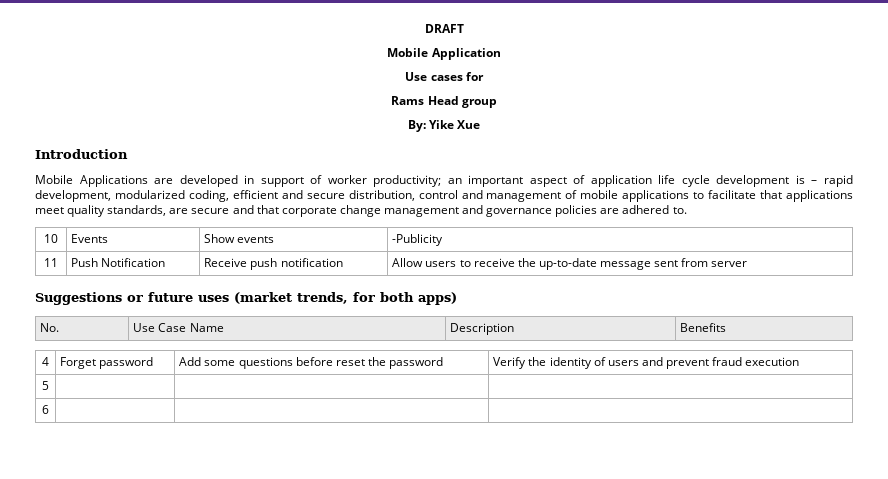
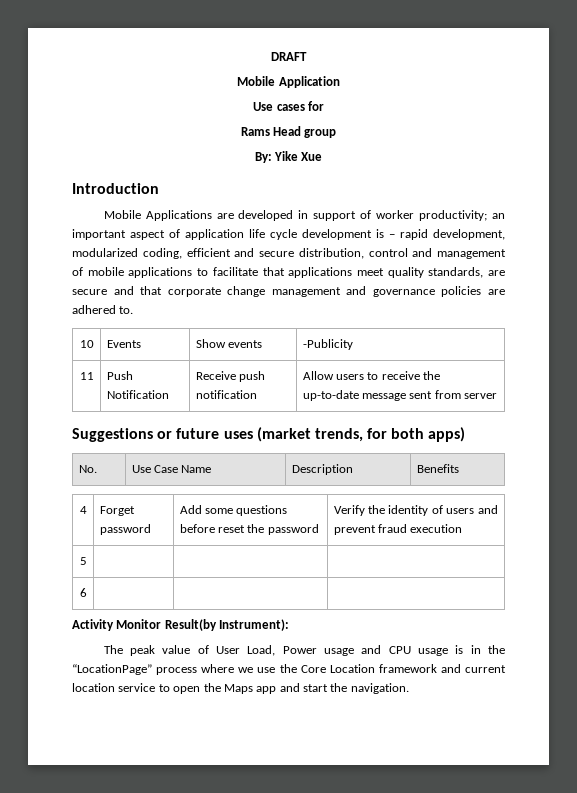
(49, 409) none -> [72,619,290,631] [103,645,506,656] [72,664,507,675] [72,683,409,694] // Activity Monitor Result(by Instrument): // The peak value of User Load, Power usage and CPU usage is in the “LocationPage” process where we use the Core Location framework and current location service to open the Maps app and start the navigation.

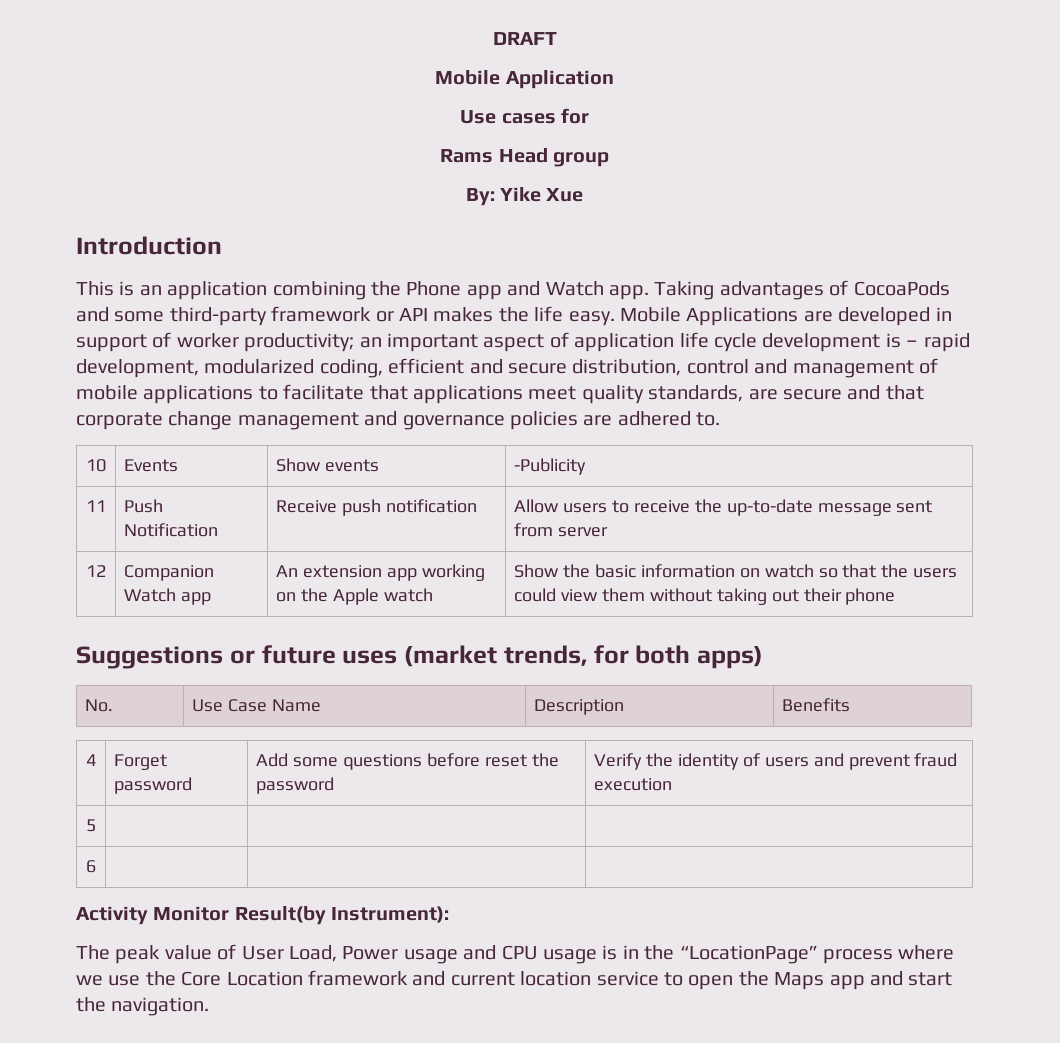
(159, 188) none -> [76,280,950,300] [76,306,615,326] This is an application combining the Phone app and Watch app. Taking advantages of CocoaPods and some third-party framework or API makes the life easy.
(498, 396) none -> [86,565,106,577] [124,565,215,581] [124,588,212,605] [276,564,485,581] [276,588,433,605] [514,564,958,578] [514,588,896,605] // 12 | Companion Watch app | An extension app working on the Apple watch | Show the basic information on watch so that the users could view them without taking out their phone

